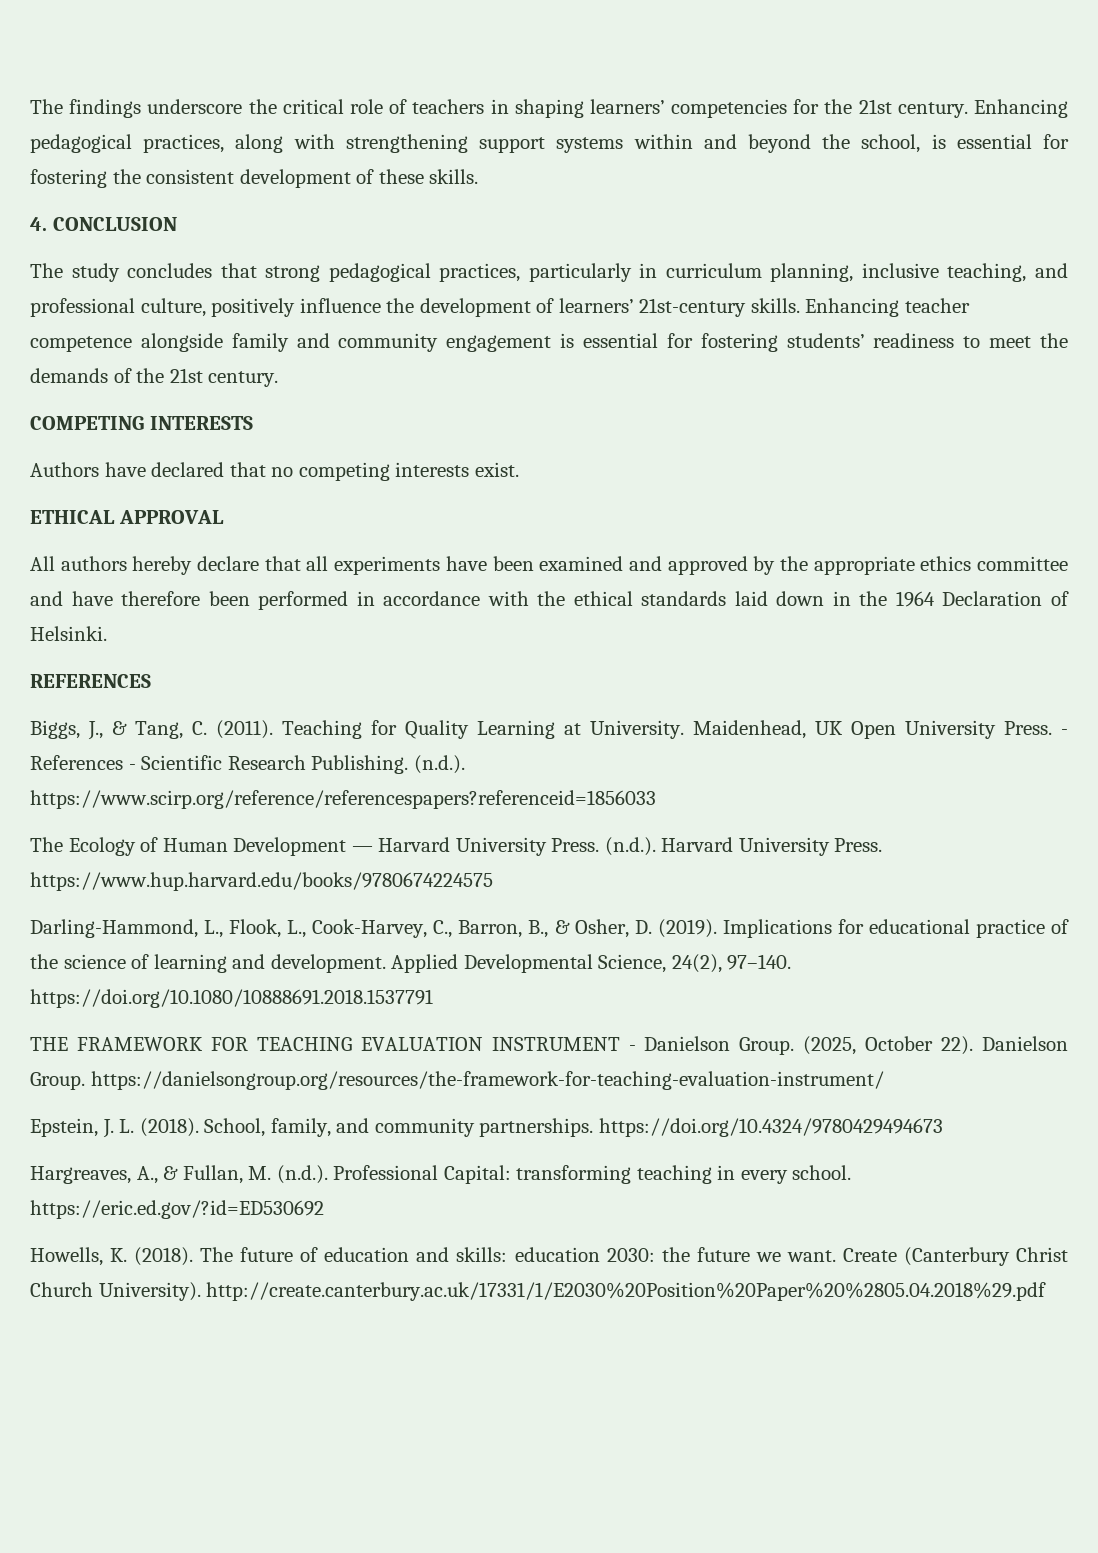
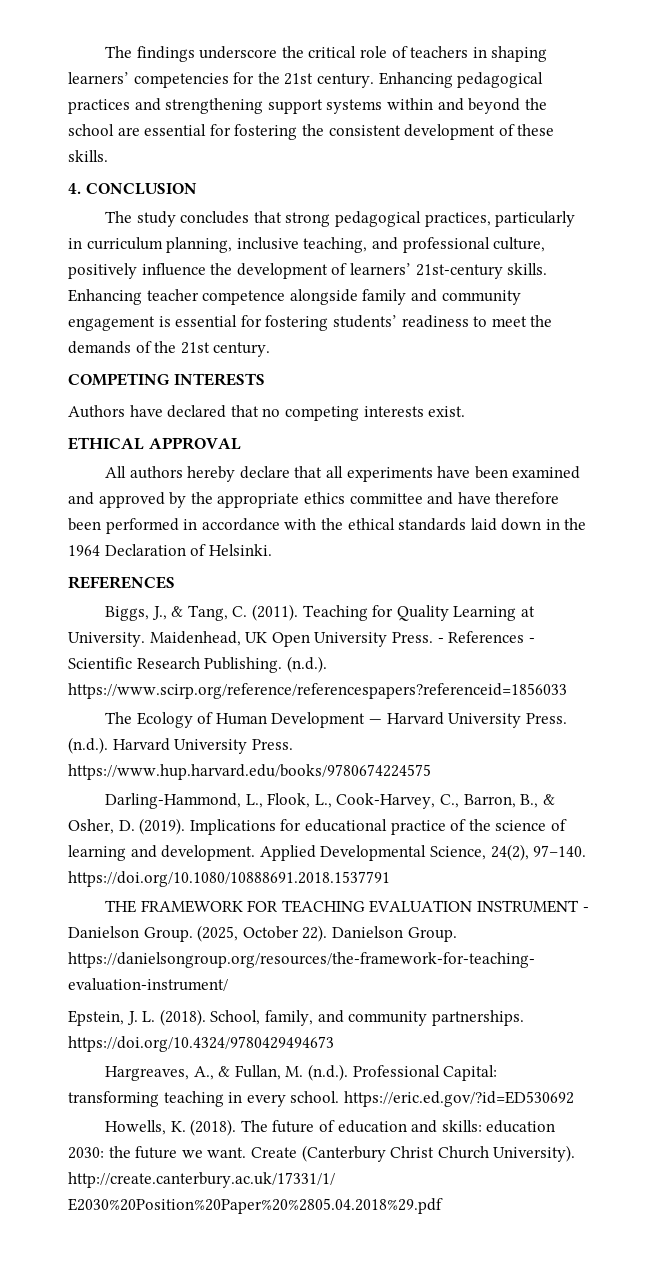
[143,134,335,153] practices, along with -> [68,98,161,114] practices and
[861,134,946,153] school, is -> [68,124,140,136] school are

